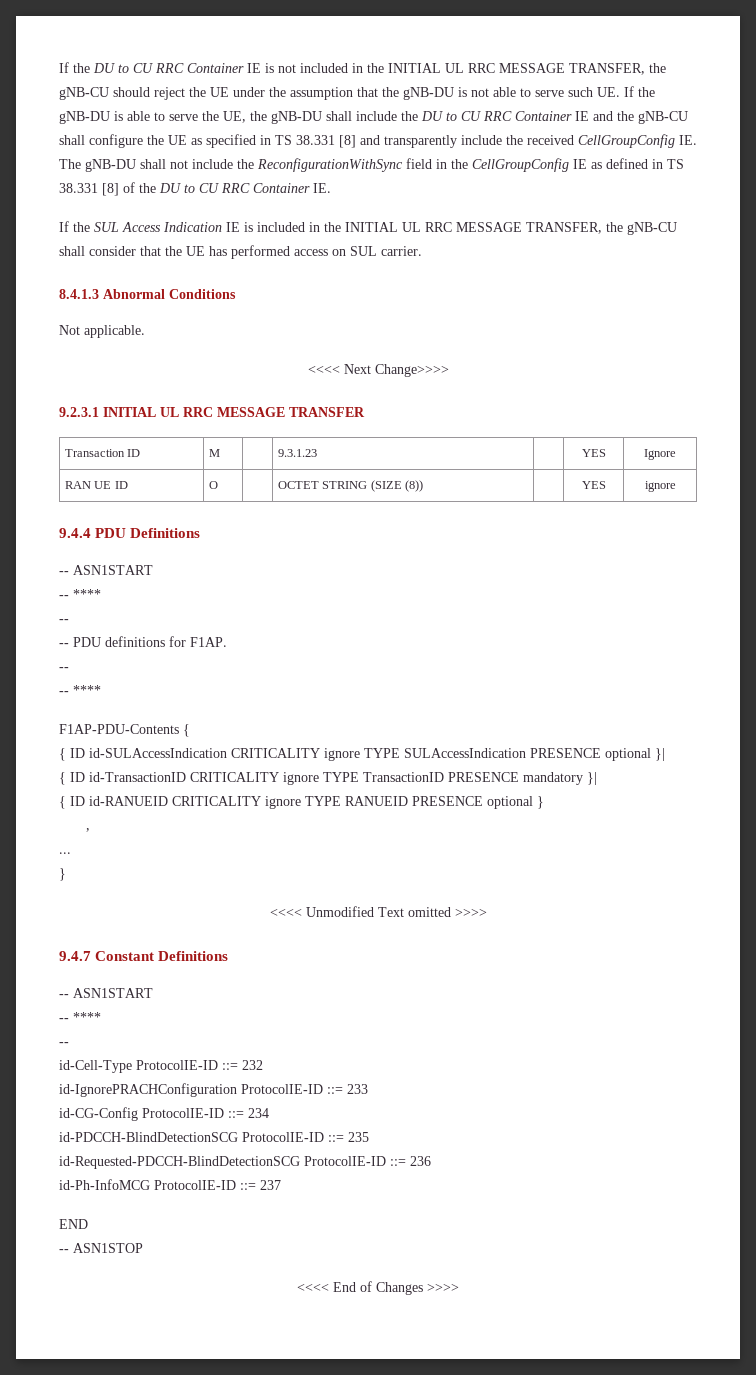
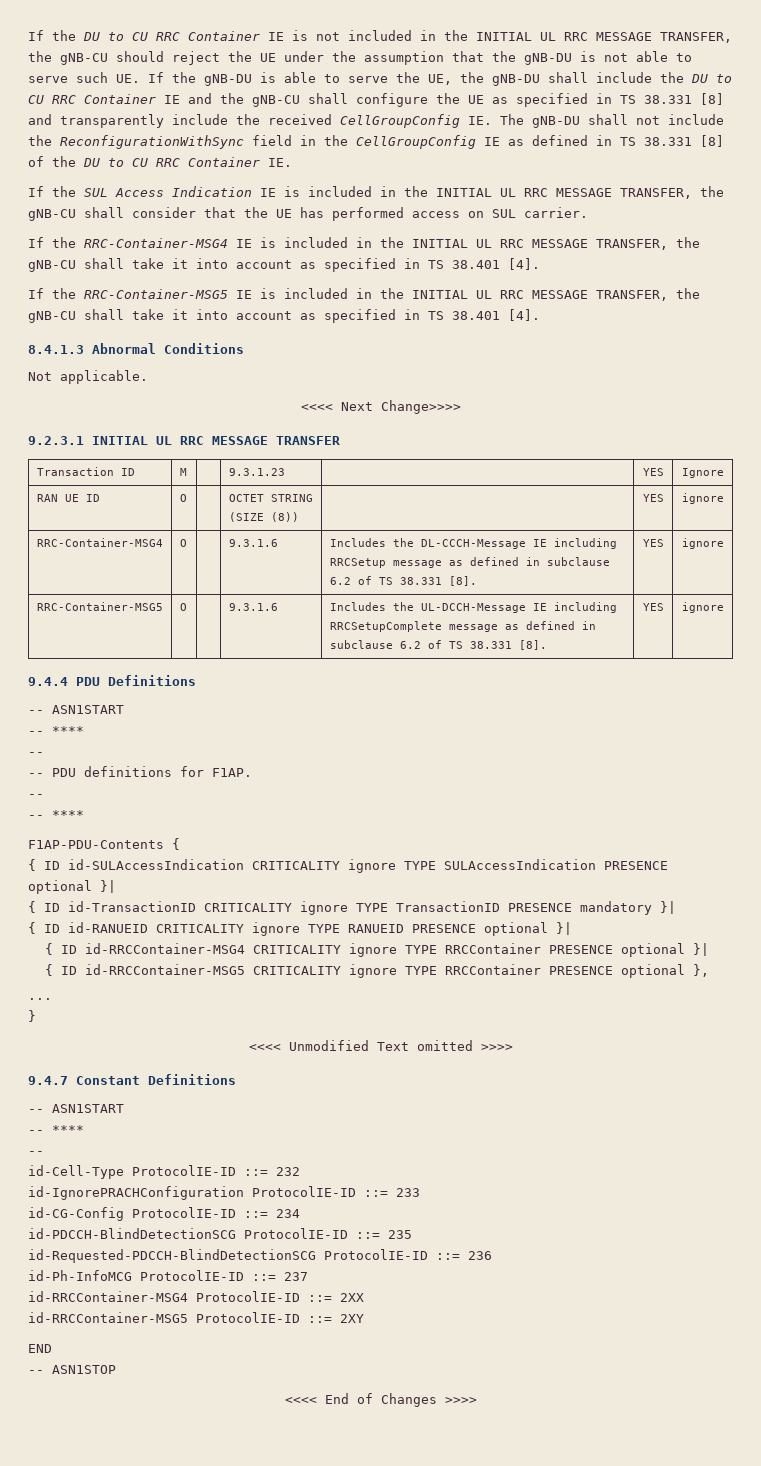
(422, 251) none -> [28,237,700,250] [28,258,540,272] [28,288,700,301] [28,309,540,323] // If the RRC-Container-MSG4 IE is included in the INITIAL UL RRC MESSAGE TRANSFER, the gNB-CU shall take it into account as specified in TS 38.401 [4]. // If the RRC-Container-MSG5 IE is included in the INITIAL UL RRC MESSAGE TRANSFER, the gNB-CU shall take it into account as specified in TS 38.401 [4].
(676, 486) none -> [36,538,163,547] [179,539,187,547] [228,539,278,547] [329,538,617,549] [329,557,610,568] [329,576,477,586] [642,539,664,547] [681,538,724,549] [36,602,163,611] [179,603,187,611] [228,603,278,611] [329,602,617,613] [329,621,596,632] [329,640,547,650] [642,603,664,611] [681,602,724,613] // RRC-Container-MSG4 | O | | 9.3.1.6 | Includes the DL-CCCH-Message IE including RRCSetup message as defined in subclause 6.2 of TS 38.331 [8]. | YES | ignore // RRC-Container-MSG5 | O | | 9.3.1.6 | Includes the UL-DCCH-Message IE including RRCSetupComplete message as defined in subclause 6.2 of TS 38.331 [8]. | YES | ignore
[537,796,544,809] [85,828,90,832] } // , -> [556,922,572,935] [44,943,709,957] [44,964,709,978] }| // { ID id-RRCContainer-MSG4 CRITICALITY ignore TYPE RRCContainer PRESENCE optional }| // { ID id-RRCContainer-MSG5 CRITICALITY ignore TYPE RRCContainer PRESENCE optional },
(281, 1185) none -> [28,1291,364,1302] [28,1312,364,1323] // id-RRCContainer-MSG4 ProtocolIE-ID ::= 2XX // id-RRCContainer-MSG5 ProtocolIE-ID ::= 2XY

